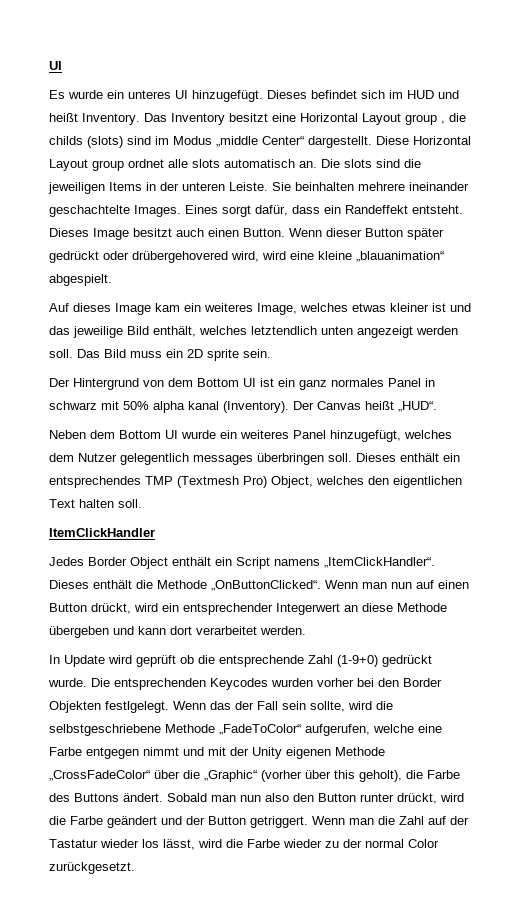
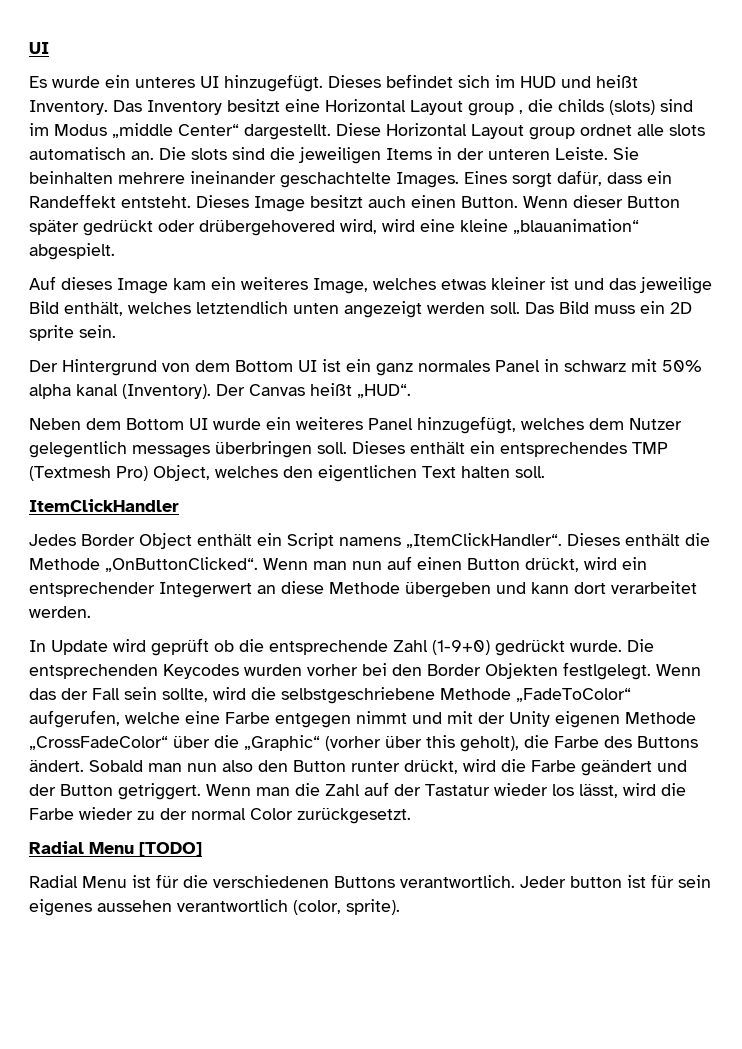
(135, 868) none -> [29,841,202,857] [29,874,711,888] [29,899,400,916] // Radial Menu [TODO] // Radial Menu ist für die verschiedenen Buttons verantwortlich. Jeder button ist für sein eigenes aussehen verantwortlich (color, sprite).

